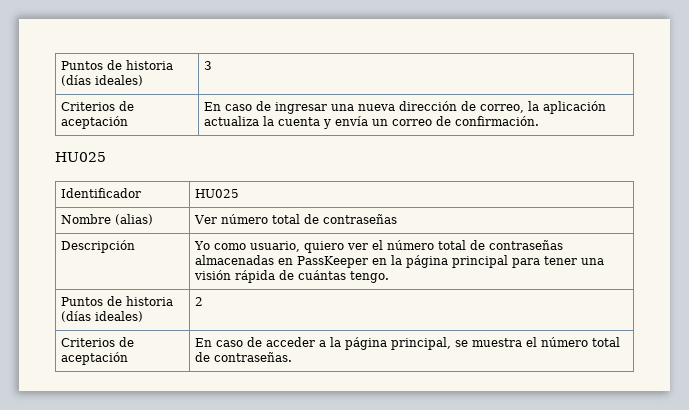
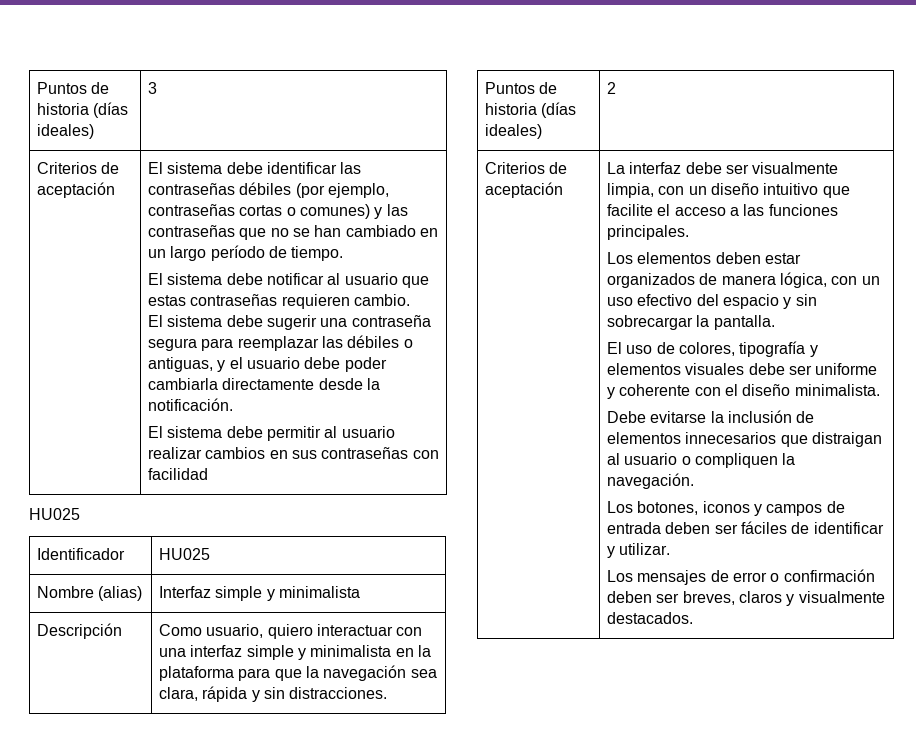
[204,101,607,114] [204,116,540,129] En caso de ingresar una nueva dirección de correo, la aplicación actualiza la cuenta y envía un correo de confirmación. -> [148,162,362,174] [148,182,390,198] [148,204,408,219] [148,225,439,240] [148,245,344,261] [148,273,430,288] [148,294,411,309] [148,315,431,330] [148,335,413,351] [148,357,387,372] [148,378,381,390] [148,398,234,411] [148,426,395,441] [148,447,439,459] [148,468,209,480] El sistema debe identificar las contraseñas débiles (por ejemplo, contraseñas cortas o comunes) y las contraseñas que no se han cambiado en un largo período de tiempo. // El sistema debe notificar al usuario que estas contraseñas requieren cambio. // El sistema debe sugerir una contraseña segura para reemplazar las débiles o antiguas, y el usuario debe poder cambiarla directamente desde la notificación. // El sistema debe permitir al usuario realizar cambios en sus contraseñas con facilidad
[194,214,398,224] [61,240,136,253] [194,240,564,253] [195,255,605,268] [194,270,390,283] Ver número total de contraseñas // Descripción | Yo como usuario, quiero ver el número total de contraseñas almacenadas en PassKeeper en la página principal para tener una visión rápida de cuántas tengo. -> [159,586,361,601] [37,623,123,639] [159,624,423,639] [159,645,432,660] [159,665,437,681] [159,686,388,702] Interfaz simple y minimalista // Descripción | Como usuario, quiero interactuar con una interfaz simple y minimalista en la plataforma para que la navegación sea clara, rápida y sin distracciones.
[195,337,621,350] [195,352,293,362] En caso de acceder a la página principal, se muestra el número total de contraseñas. -> [607,162,839,174] [607,183,850,198] [607,204,838,216] [607,225,690,240] [607,252,802,264] [607,272,880,288] [607,294,817,309] [607,315,775,330] [607,341,818,357] [607,363,878,375] [607,384,880,399] [607,410,815,423] [607,432,883,447] [607,453,796,468] [607,473,695,489] [607,501,845,516] [607,521,884,534] [607,543,671,558] [607,569,875,585] [607,591,885,606] [607,612,694,624] La interfaz debe ser visualmente limpia, con un diseño intuitivo que facilite el acceso a las funciones principales. // Los elementos deben estar organizados de manera lógica, con un uso efectivo del espacio y sin sobrecargar la pantalla. // El uso de colores, tipografía y elementos visuales debe ser uniforme y coherente con el diseño minimalista. // Debe evitarse la inclusión de elementos innecesarios que distraigan al usuario o compliquen la navegación. // Los botones, iconos y campos de entrada deben ser fáciles de identificar y utilizar. // Los mensajes de error o confirmación deben ser breves, claros y visualmente destacados.

